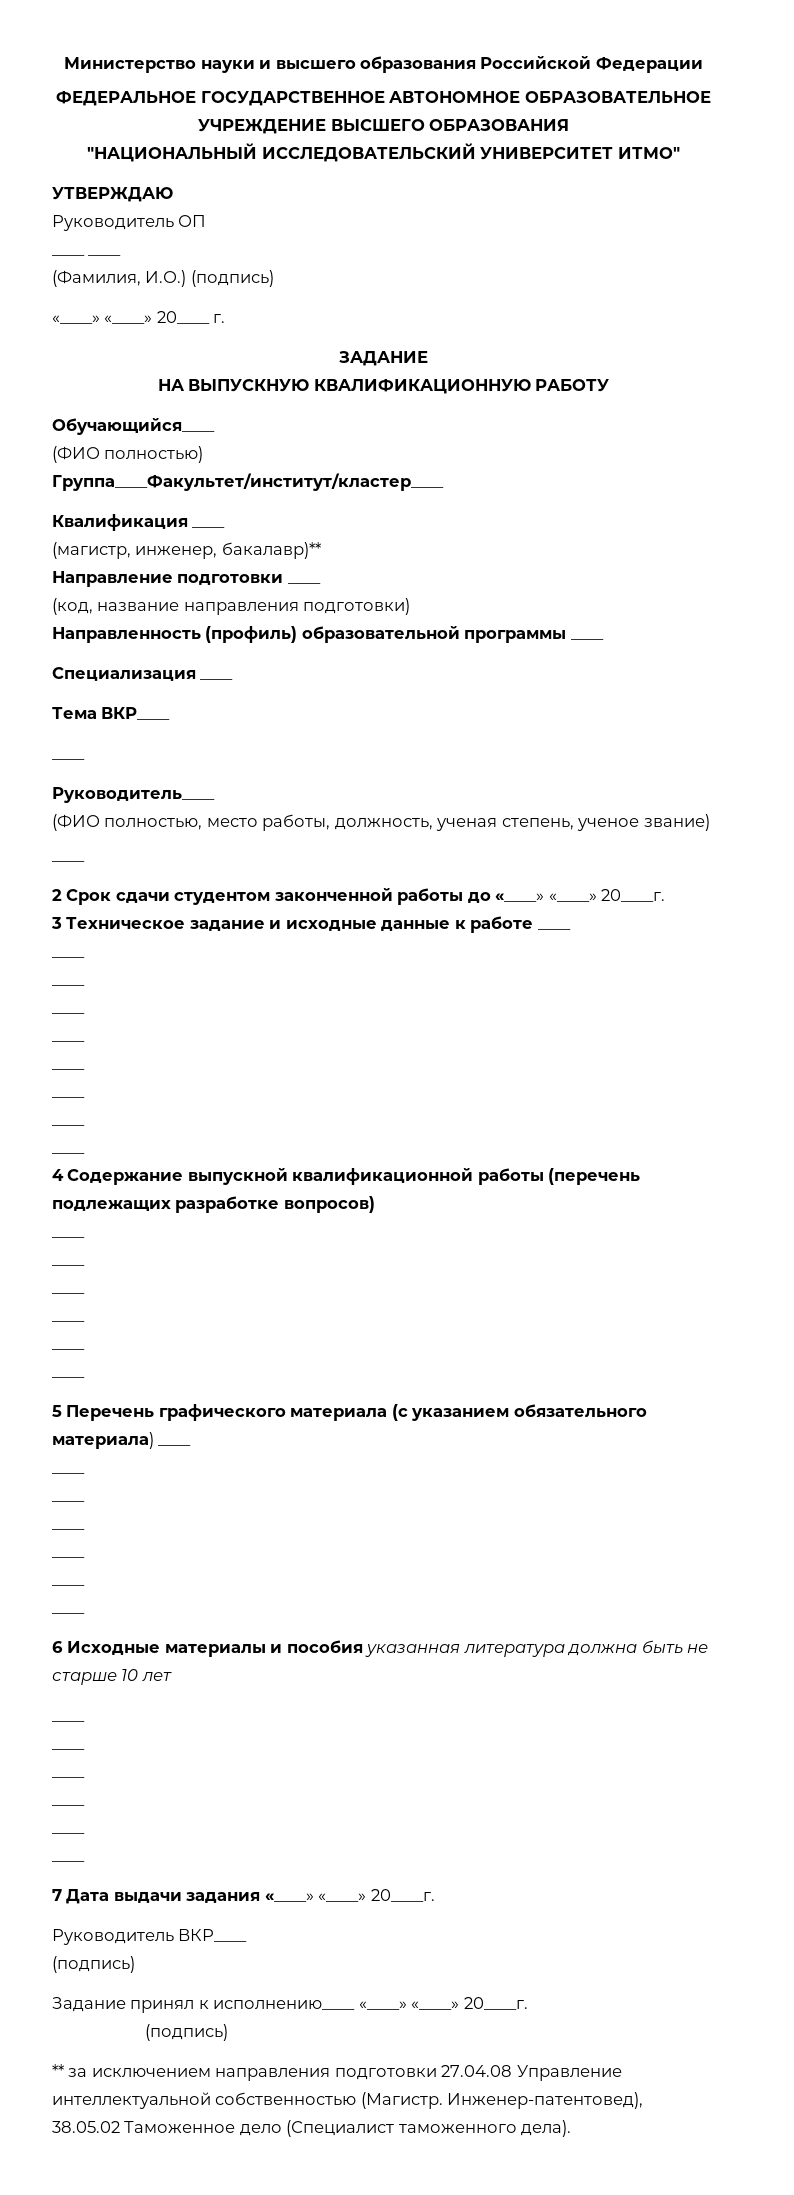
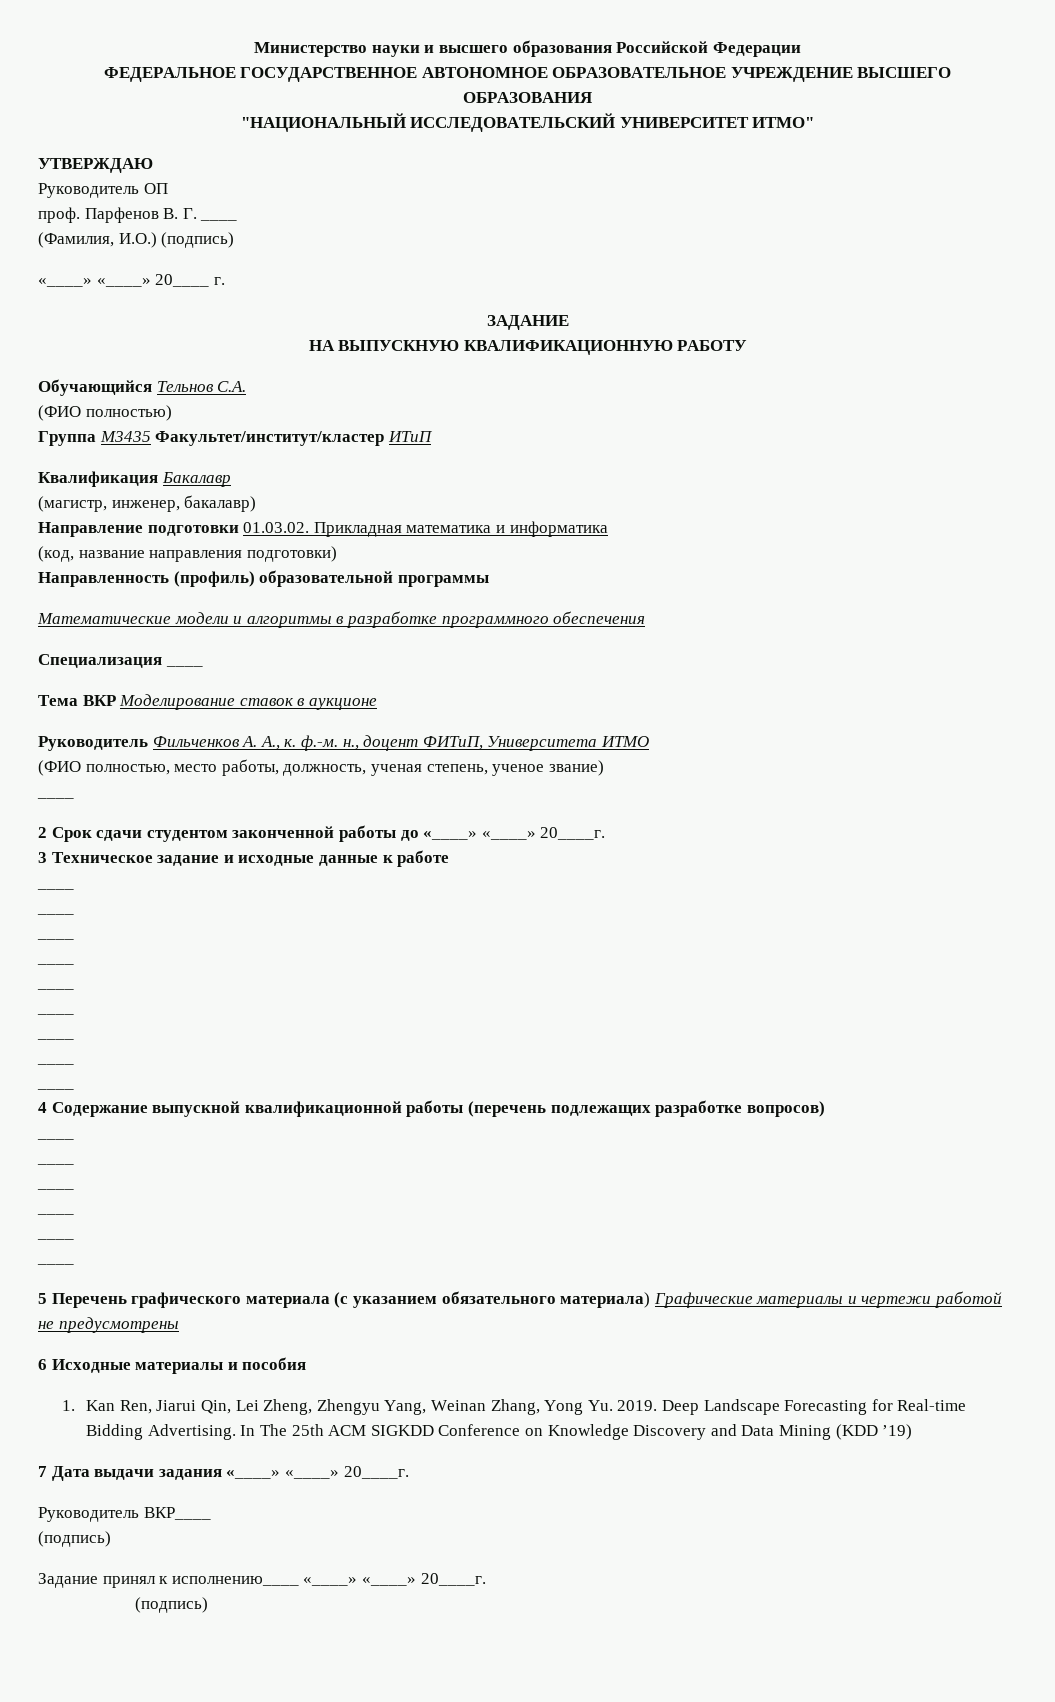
[52,255,85,256] ____ -> [38,207,197,223] проф. Парфенов В. Г.
[52,418,215,435] Обучающийся____ -> [38,379,247,396] Обучающийся Тельнов С.А.
[52,473,444,491] Группа____Факультет/институт/кластер____ -> [38,431,433,446] Группа M3435 Факультет/институт/кластер ИТиП
[192,527,226,528] ____ -> [161,472,231,487] Бакалавр
[221,542,321,559] бакалавр)** -> [184,495,257,512] бакалавр)
[287,583,321,584] ____ -> [243,521,608,537] 01.03.02. Прикладная математика и информатика
[570,639,604,640] [52,667,234,681] [52,707,171,720] [52,759,85,760] [52,787,215,803] ____ // Специализация ____ // Тема ВКР____ // ____ // Руководитель____ -> [37,611,646,628] [38,654,203,668] [38,694,377,710] [38,735,649,751] // Математические модели и алгоритмы в разработке программного обеспечения // Специализация ____ // Тема ВКР Моделирование ставок в аукционе // Руководитель Фильченков А. А., к. ф.-м. н., доцент ФИТиП, Университета ИТМО
(534, 924) none -> (450, 858) //
[158,1445,192,1446] [52,1473,85,1474] [52,1501,85,1502] [52,1529,85,1530] [52,1557,85,1558] [52,1585,85,1586] [52,1613,85,1614] ____ // ____ // ____ // ____ // ____ // ____ // ____ -> [653,1291,1003,1308] [38,1317,179,1333] Графические материалы и чертежи работой не предусмотрены
[365,1640,709,1657] [52,1669,172,1685] [52,1721,85,1722] [52,1749,85,1750] [52,1777,85,1778] [52,1805,85,1806] [52,1833,85,1834] [52,1861,85,1862] указанная литература должна быть не старше 10 лет // ____ // ____ // ____ // ____ // ____ // ____ -> [62,1399,967,1415] [86,1424,913,1440] // 1. Kan Ren, Jiarui Qin, Lei Zheng, Zhengyu Yang, Weinan Zhang, Yong Yu. 2019. Deep Landscape Forecasting for Real-time Bidding Advertising. In The 25th ACM SIGKDD Conference on Knowledge Discovery and Data Mining (KDD ’19)
[52,2064,622,2081] [52,2092,644,2109] [52,2120,572,2137] // ** за исключением направления подготовки 27.04.08 Управление интеллектуальной собственностью (Магистр. Инженер-патентовед), 38.05.02 Таможенное дело (Специалист таможенного дела). -> (208, 1605) none

